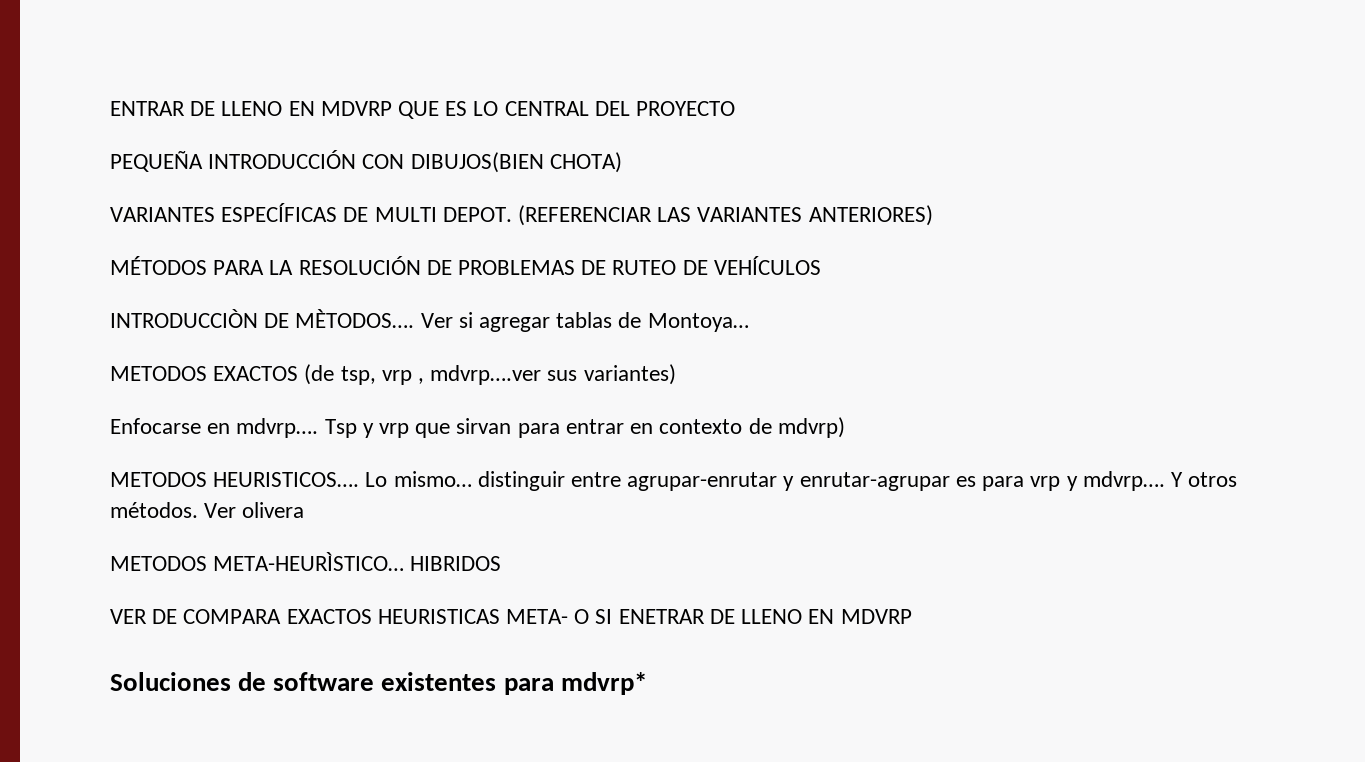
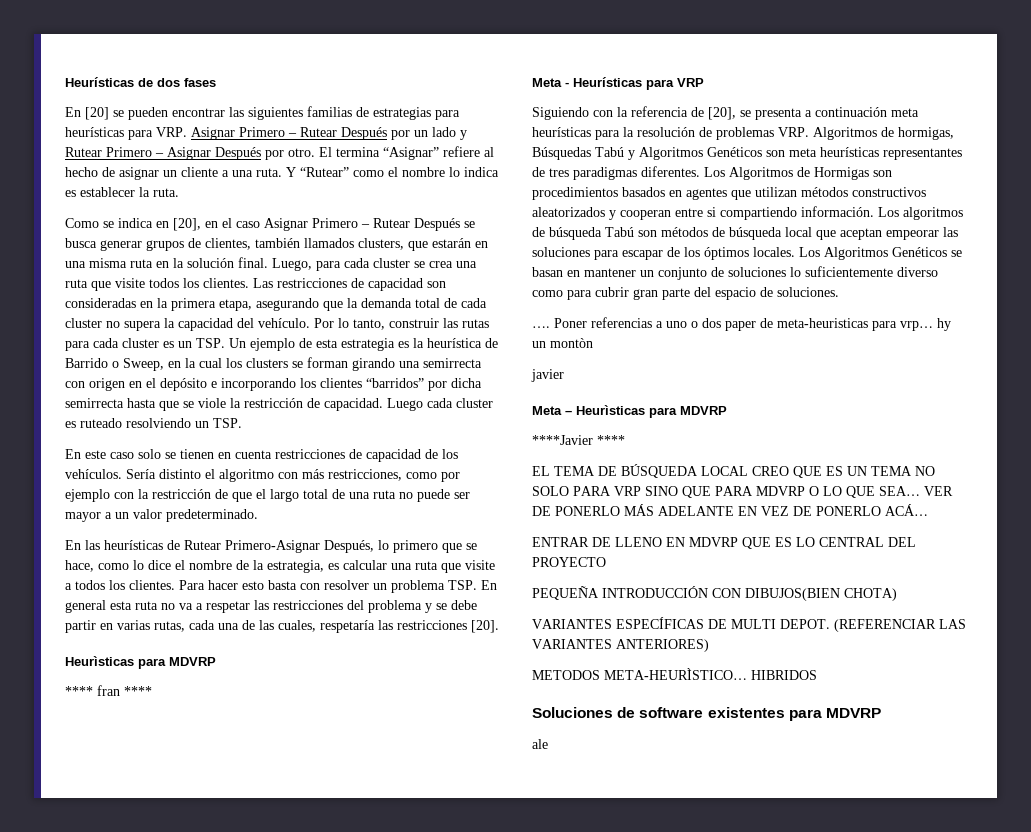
(110, 108) none -> [65,77,216,87] [65,106,460,120] [65,127,467,140] [65,146,494,160] [65,167,499,180] [65,187,179,197] [65,218,475,231] [65,238,488,251] [65,257,477,271] [65,278,446,291] [65,298,487,311] [65,318,489,331] [65,338,498,351] [65,357,482,371] [65,378,482,391] [65,398,493,411] [65,418,242,428] [65,449,458,462] [65,469,460,482] [65,489,470,502] [65,509,258,522] [65,540,477,553] [65,560,495,573] [65,580,497,593] [65,600,477,613] [65,620,499,633] [65,656,216,669] [65,685,152,696] [532,77,704,90] [532,106,919,120] [532,127,954,140] [532,147,962,160] [532,166,892,180] [532,187,926,200] [532,206,963,220] [532,227,958,240] [532,247,962,260] [532,266,938,280] [532,287,839,300] [532,317,951,331] [532,338,593,348] [531,369,564,382] [532,405,727,418] [532,435,625,445] [532,464,935,478] [532,486,953,498] [532,504,928,516] Heurísticas de dos fases // En [20] se pueden encontrar las siguientes familias de estrategias para heurísticas para VRP. Asignar Primero – Rutear Después por un lado y Rutear Primero – Asignar Después por otro. El termina “Asignar” refiere al hecho de asignar un cliente a una ruta. Y “Rutear” como el nombre lo indica es establecer la ruta. // Como se indica en [20], en el caso Asignar Primero – Rutear Después se busca generar grupos de clientes, también llamados clusters, que estarán en una misma ruta en la solución final. Luego, para cada cluster se crea una ruta que visite todos los clientes. Las restricciones de capacidad son consideradas en la primera etapa, asegurando que la demanda total de cada cluster no supera la capacidad del vehículo. Por lo tanto, construir las rutas para cada cluster es un TSP. Un ejemplo de esta estrategia es la heurística de Barrido o Sweep, en la cual los clusters se forman girando una semirrecta con origen en el depósito e incorporando los clientes “barridos” por dicha semirrecta hasta que se viole la restricción de capacidad. Luego cada cluster es ruteado resolviendo un TSP. // En este caso solo se tienen en cuenta restricciones de capacidad de los vehículos. Sería distinto el algoritmo con más restricciones, como por ejemplo con la restricción de que el largo total de una ruta no puede ser mayor a un valor predeterminado. // En las heurísticas de Rutear Primero-Asignar Después, lo primero que se hace, como lo dice el nombre de la estrategia, es calcular una ruta que visite a todos los clientes. Para hacer esto basta con resolver un problema TSP. En general esta ruta no va a respetar las restricciones del problema y se debe partir en varias rutas, cada una de las cuales, respetaría las restricciones [20]. // Heurìsticas para MDVRP // **** fran **** // Meta - Heurísticas para VRP // Siguiendo con la referencia de [20], se presenta a continuación meta heurísticas para la resolución de problemas VRP. Algoritmos de hormigas, Búsquedas Tabú y Algoritmos Genéticos son meta heurísticas representantes de tres paradigmas diferentes. Los Algoritmos de Hormigas son procedimientos basados en agentes que utilizan métodos constructivos aleatorizados y cooperan entre si compartiendo información. Los algoritmos de búsqueda Tabú son métodos de búsqueda local que aceptan empeorar las soluciones para escapar de los óptimos locales. Los Algoritmos Genéticos se basan en mantener un conjunto de soluciones lo suficientemente diverso como para cubrir gran parte del espacio de soluciones. // …. Poner referencias a uno o dos paper de meta-heuristicas para vrp… hy un montòn // javier // Meta – Heurìsticas para MDVRP // ****Javier **** // EL TEMA DE BÚSQUEDA LOCAL CREO QUE ES UN TEMA NO SOLO PARA VRP SINO QUE PARA MDVRP O LO QUE SEA… VER DE PONERLO MÁS ADELANTE EN VEZ DE PONERLO ACÁ… //
[110,256,821,275] [110,309,749,332] [110,364,676,385] [110,417,845,438] [110,471,1238,491] [110,502,305,518] [110,552,502,571] [110,609,912,624] MÉTODOS PARA LA RESOLUCIÓN DE PROBLEMAS DE RUTEO DE VEHÍCULOS // INTRODUCCIÒN DE MÈTODOS…. Ver si agregar tablas de Montoya… // METODOS EXACTOS (de tsp, vrp , mdvrp….ver sus variantes) // Enfocarse en mdvrp…. Tsp y vrp que sirvan para entrar en contexto de mdvrp) // METODOS HEURISTICOS…. Lo mismo… distinguir entre agrupar-enrutar y enrutar-agrupar es para vrp y mdvrp…. Y otros métodos. Ver olivera // METODOS META-HEURÌSTICO… HIBRIDOS // VER DE COMPARA EXACTOS HEURISTICAS META- O SI ENETRAR DE LLENO EN MDVRP -> [532,668,817,680] METODOS META-HEURÌSTICO… HIBRIDOS
[560,672,647,695] mdvrp* -> [825,708,881,718] [532,739,548,749] MDVRP // ale

